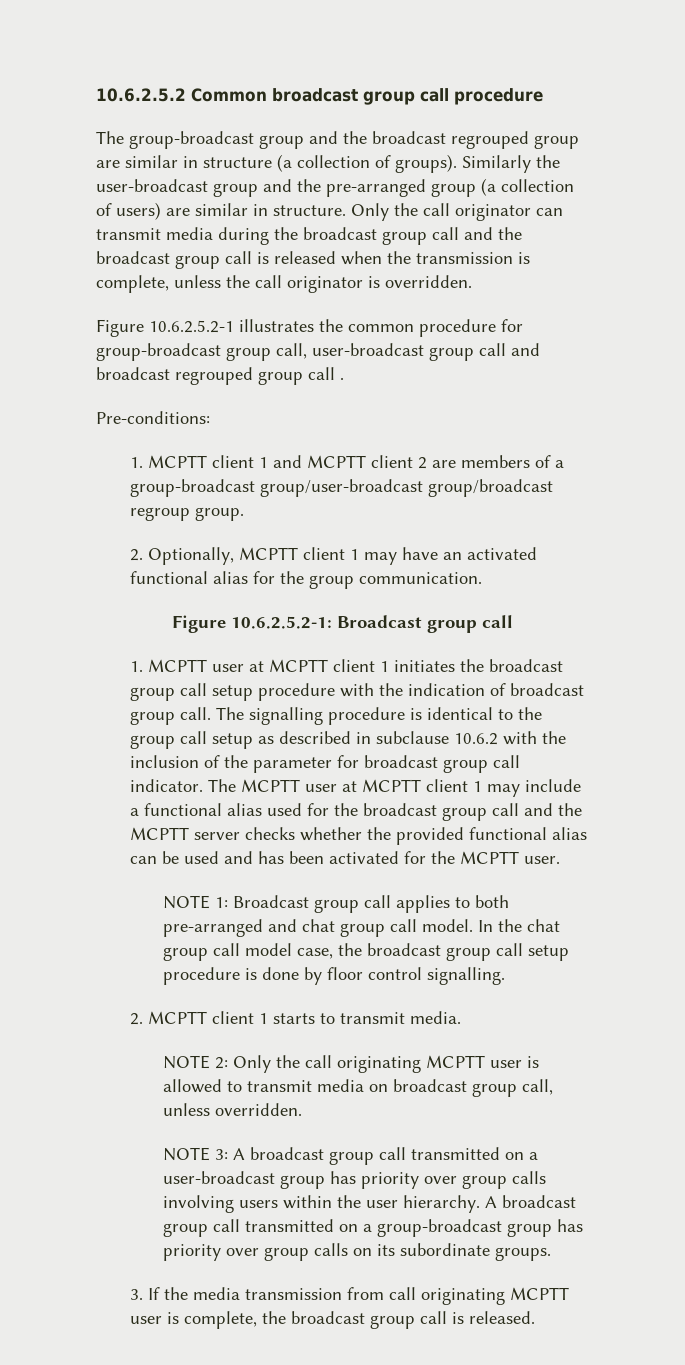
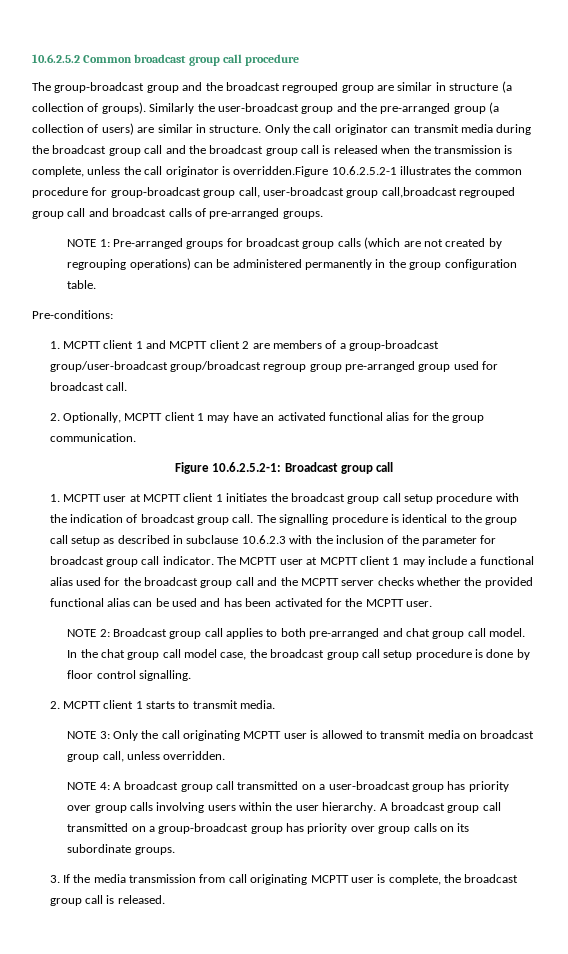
[385,275,472,288] [96,319,144,337] overridden. // Figure -> [233,166,329,177] overridden.Figure
[479,343,540,356] [96,367,344,385] call and broadcast regrouped group call . -> [381,187,515,198] [32,208,323,219] [67,237,502,249] [67,258,517,270] [67,280,97,289] call,broadcast regrouped group call and broadcast calls of pre-arranged groups. // NOTE 1: Pre-arranged groups for broadcast group calls (which are not created by regrouping operations) can be administered permanently in the group configuration table.
[194,507,244,521] group. -> [309,361,499,372] [49,382,127,391] group pre-arranged group used for broadcast call.
[453,733,498,745] 10.6.2 -> [241,535,286,544] 10.6.2.3
[215,897,229,908] 1: -> [99,629,110,637] 2:
[215,1057,229,1069] 2: -> [99,731,110,739] 3:
[215,1149,229,1160] 3: -> [99,782,110,790] 4:

